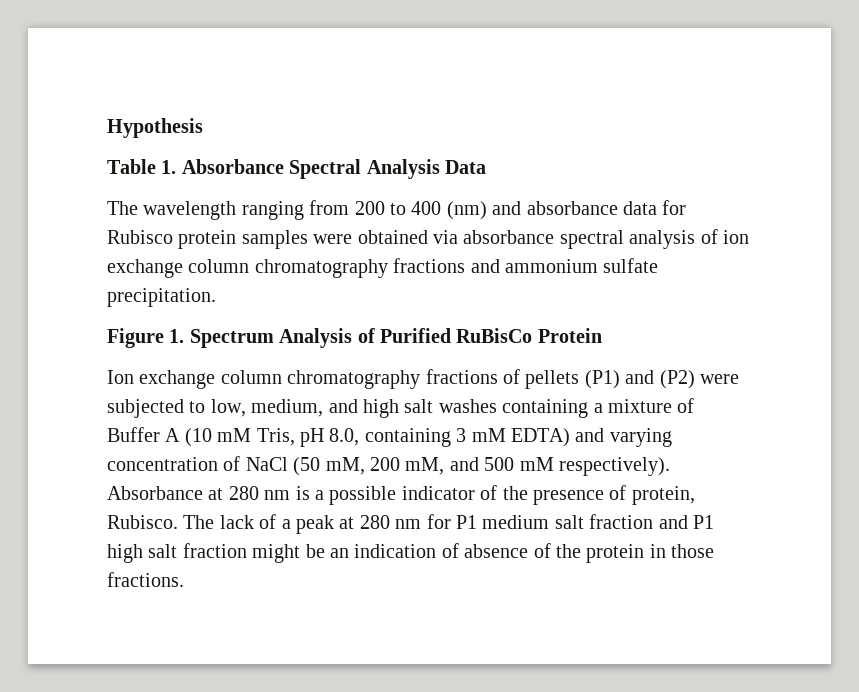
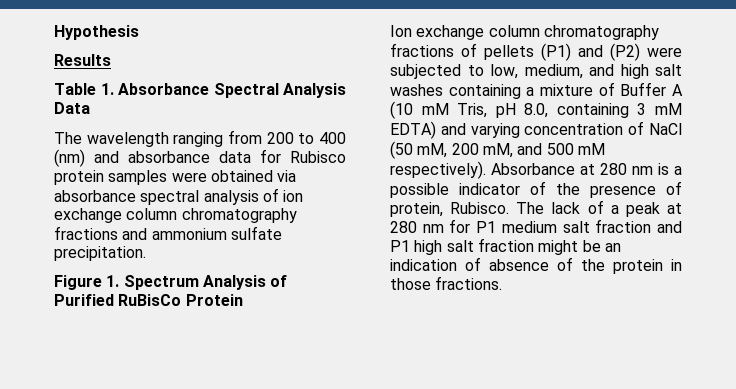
(203, 128) none -> [54,54,111,66] // Results

